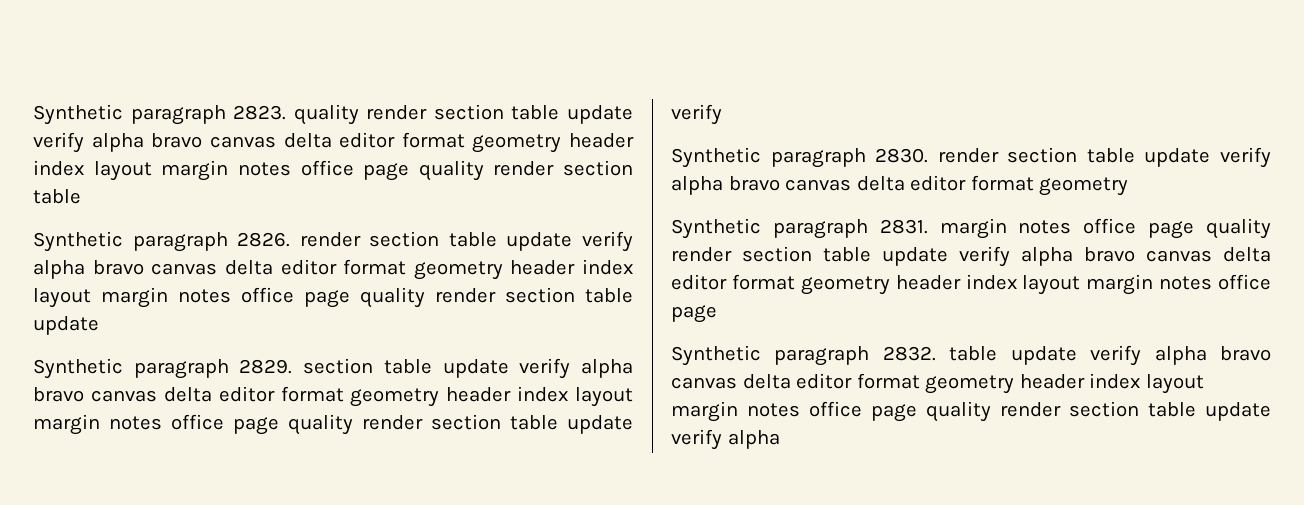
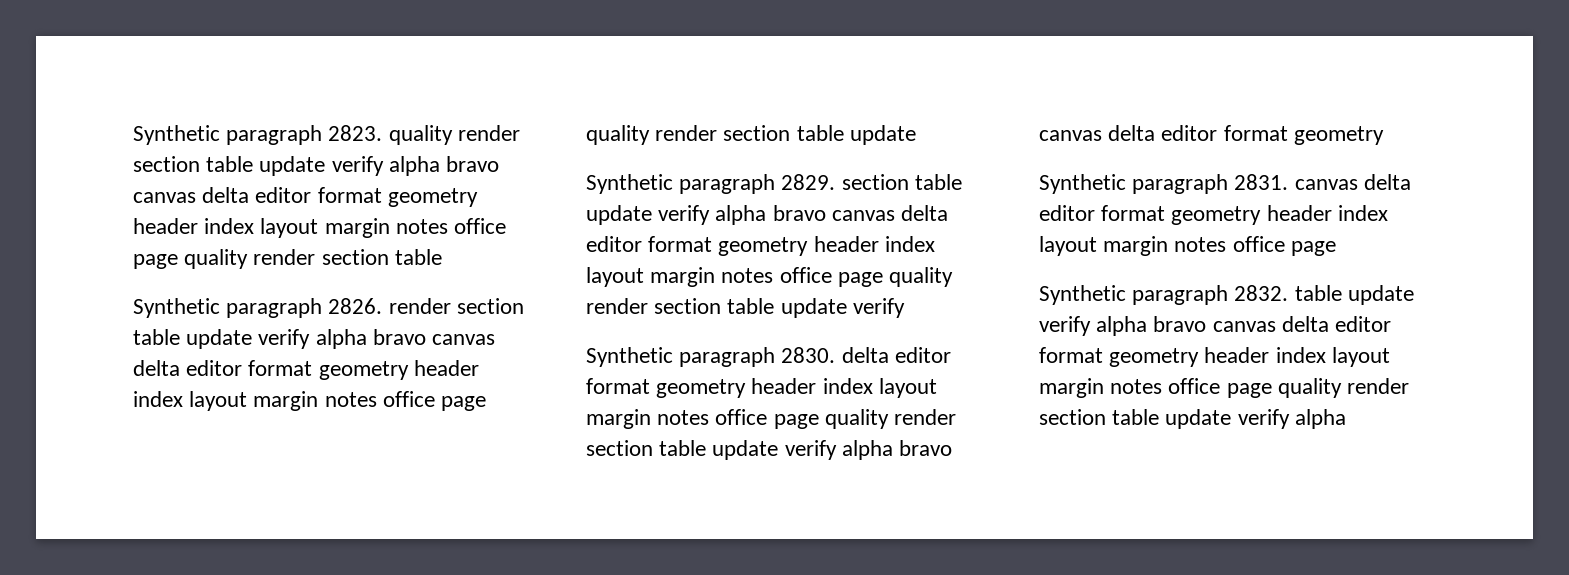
(929, 155) none -> [841,347,951,363] [586,378,937,398] [586,409,889,429] delta editor format geometry header index layout margin notes office page quality
[939,218,1271,239] [671,246,1135,267] margin notes office page quality render section table update verify alpha bravo -> (1289, 182) none

